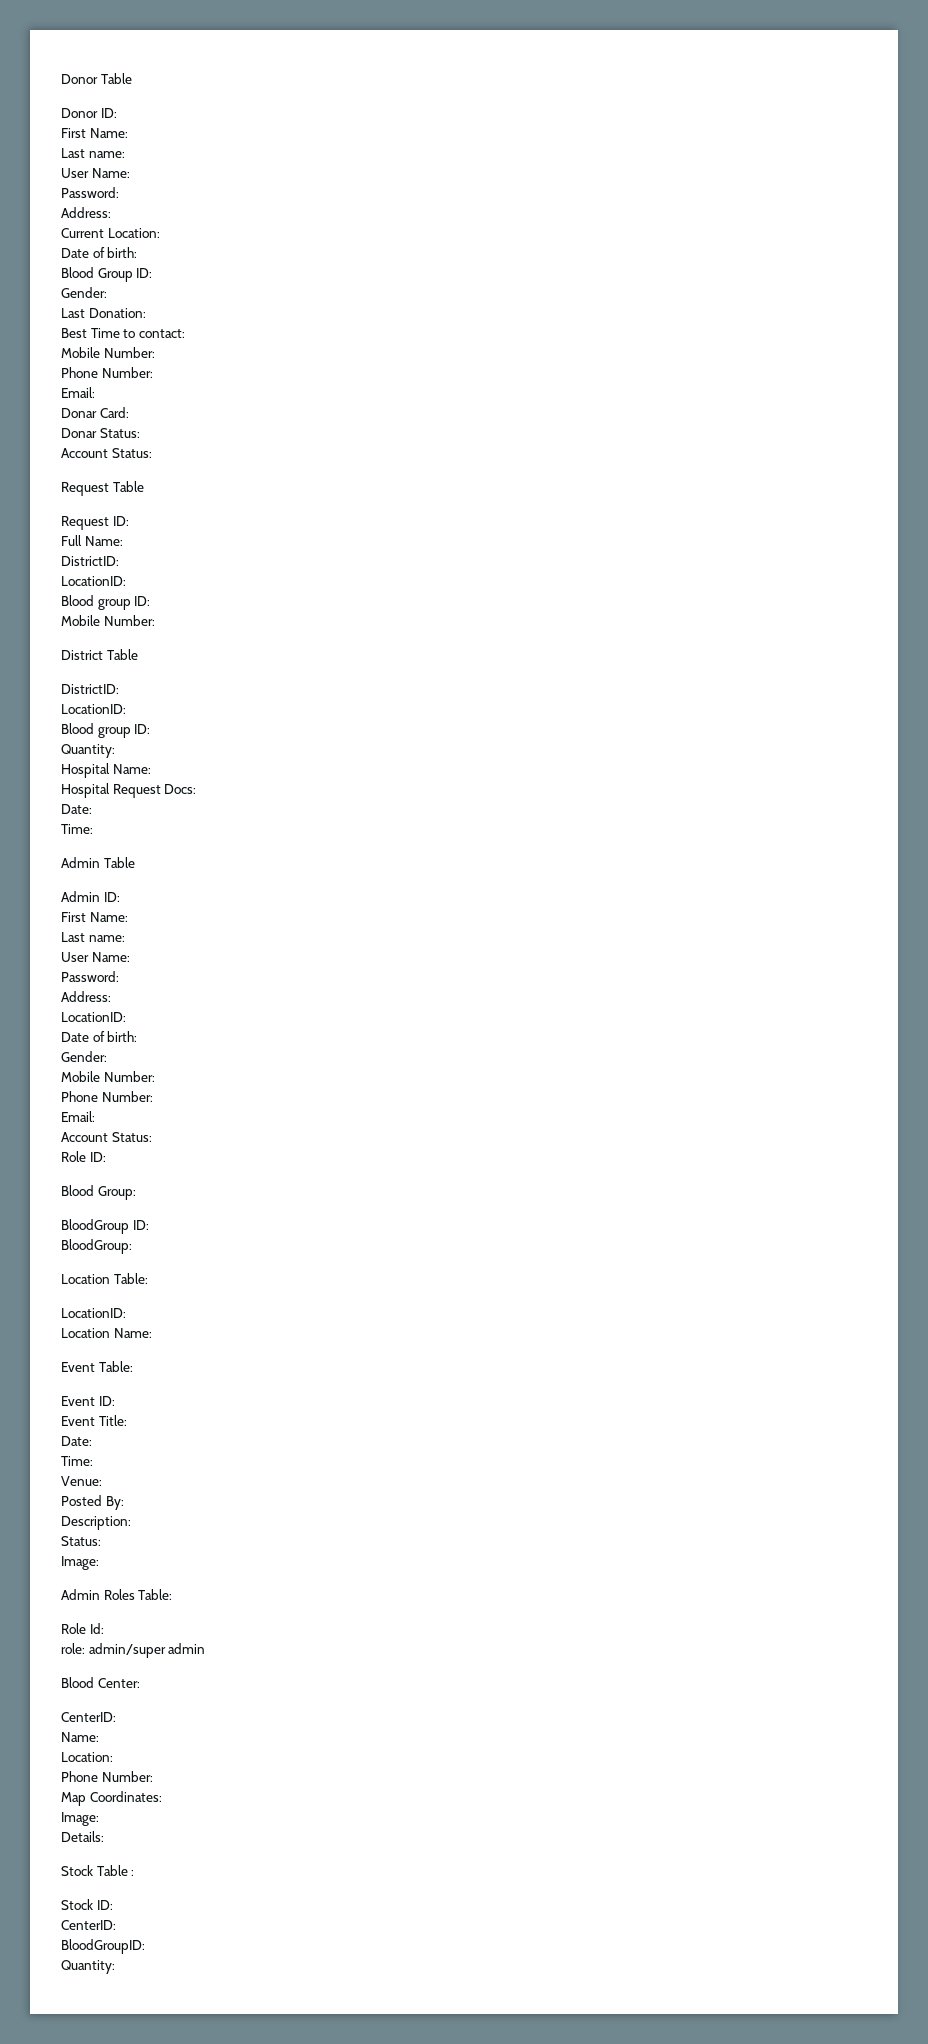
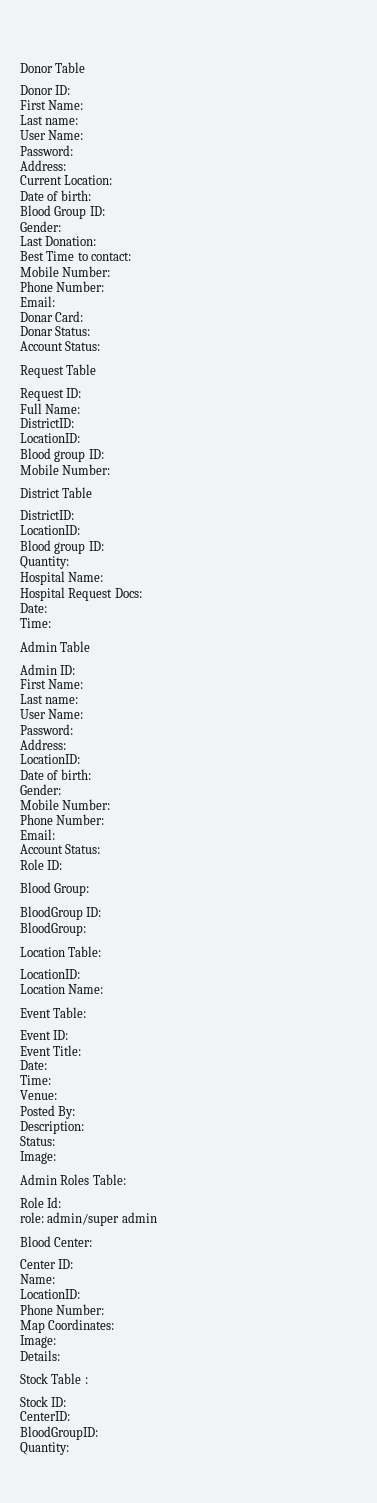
[61,1712,116,1722] [61,1732,99,1742] [61,1752,113,1762] CenterID: // Name: // Location: -> [20,1259,74,1269] [20,1274,55,1284] [20,1289,80,1299] Center ID: // Name: // LocationID:

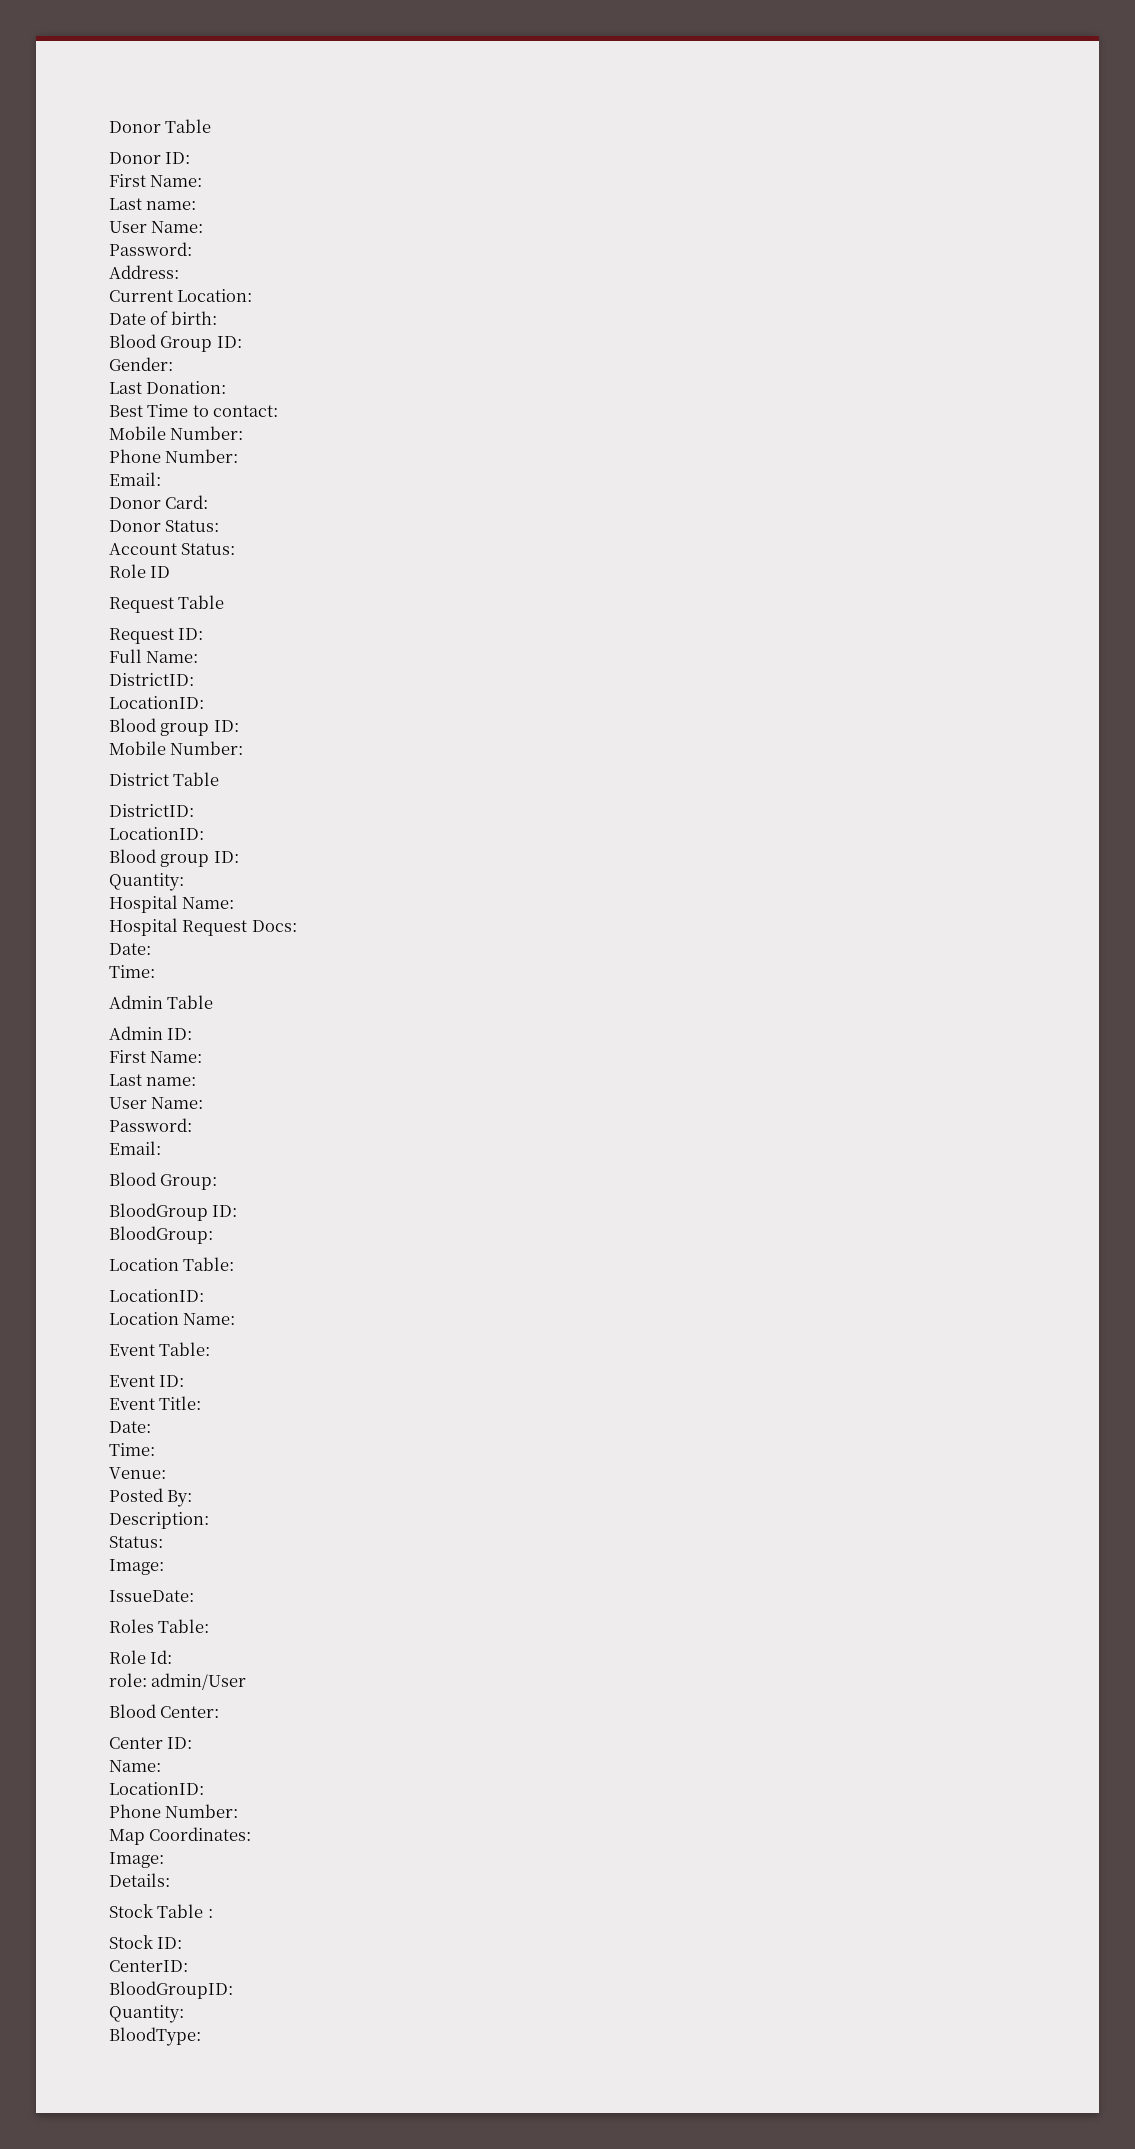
[20,312,53,322] Donar -> [109,497,161,509] Donor
[20,326,53,336] Donar -> [109,520,161,532] Donor
(101, 346) none -> [109,564,171,578] // Role ID
[20,739,66,750] [20,754,80,764] [20,769,91,780] [20,784,61,795] [20,799,111,810] [20,814,105,825] [20,829,55,840] [20,844,101,854] [20,859,63,870] Address: // LocationID: // Date of birth: // Gender: // Mobile Number: // Phone Number: // Email: // Account Status: // Role ID: -> [109,1141,161,1155] Email:
[20,1174,57,1185] Admin -> [109,1590,194,1602] IssueDate: //
[47,1212,157,1226] admin/super admin -> [151,1673,247,1690] admin/User
(69, 1448) none -> [109,2027,201,2046] // BloodType:

